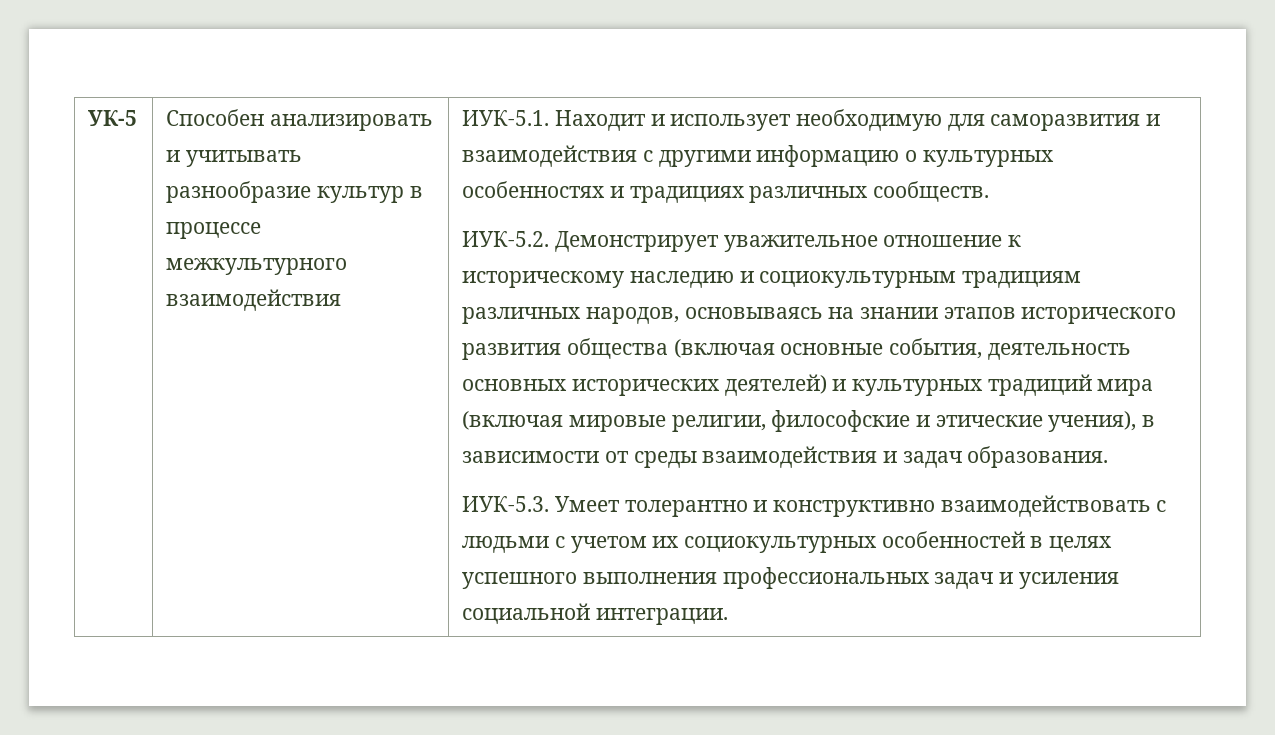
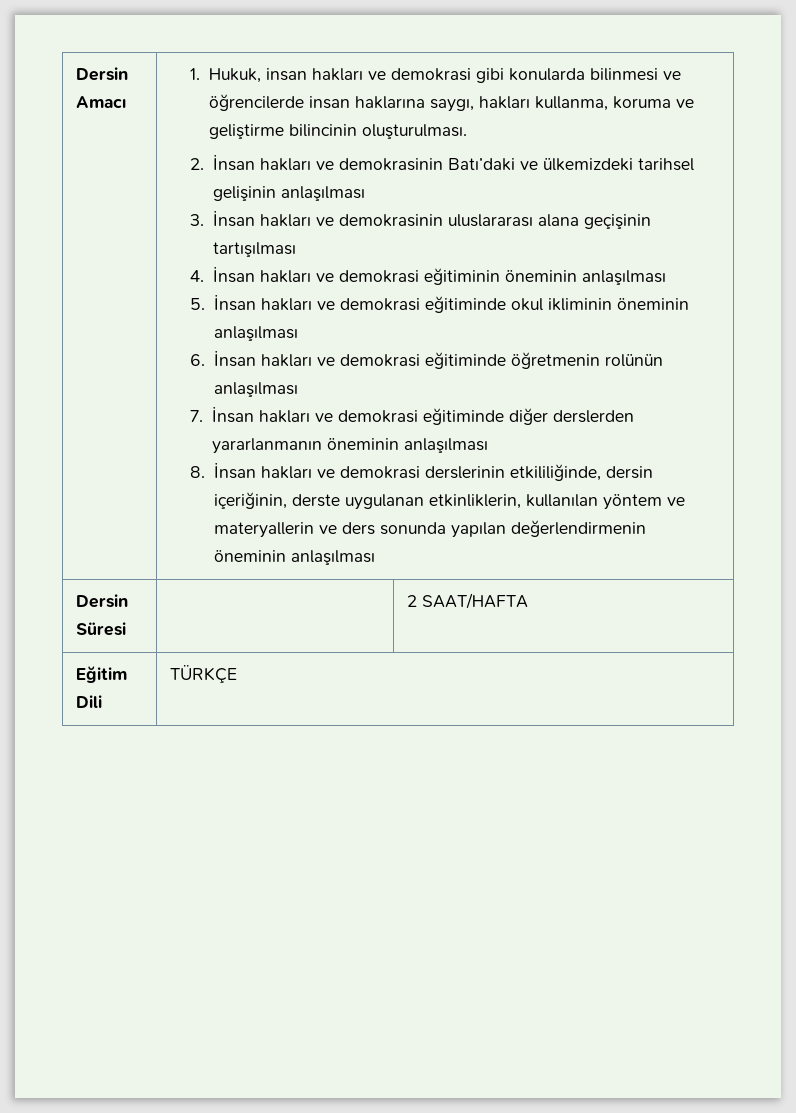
[88,110,138,126] [166,109,434,131] [166,150,303,167] [166,181,423,203] [166,222,262,239] [166,258,348,275] [166,289,342,311] [462,109,1161,131] [462,145,1054,167] [462,181,990,203] [462,231,1022,252] [462,271,1082,288] [462,307,1177,324] [462,338,1131,360] [462,374,1154,396] [462,410,1156,432] [462,446,1109,468] [462,495,1167,517] [462,531,1113,553] [462,567,1119,589] [462,603,729,625] УК-5 | Способен анализировать и учитывать разнообразие культур в процессе межкультурного взаимодействия | ИУК-5.1. Находит и использует необходимую для саморазвития и взаимодействия с другими информацию о культурных особенностях и традициях различных сообществ. // ИУК-5.2. Демонстрирует уважительное отношение к историческому наследию и социокультурным традициям различных народов, основываясь на знании этапов исторического развития общества (включая основные события, деятельность основных исторических деятелей) и культурных традиций мира (включая мировые религии, философские и этические учения), в зависимости от среды взаимодействия и задач образования. // ИУК-5.3. Умеет толерантно и конструктивно взаимодействовать с людьми с учетом их социокультурных особенностей в целях успешного выполнения профессиональных задач и усиления социальной интеграции. -> [75,67,128,81] [75,96,126,108] [190,68,681,83] [208,94,694,112] [208,124,467,139] [190,155,694,171] [212,186,365,201] [190,211,651,229] [212,242,296,257] [190,267,666,285] [190,295,689,313] [213,326,298,341] [190,351,663,369] [213,382,298,397] [190,407,634,425] [211,438,488,454] [190,463,653,481] [213,492,685,510] [213,520,646,538] [213,550,375,565] [75,594,128,608] [75,622,126,636] [406,593,528,609] [75,666,127,683] [75,695,102,708] [169,665,237,683] Dersin Amacı | 1. Hukuk, insan hakları ve demokrasi gibi konularda bilinmesi ve öğrencilerde insan haklarına saygı, hakları kullanma, koruma ve geliştirme bilincinin oluşturulması. // 2. İnsan hakları ve demokrasinin Batı’daki ve ülkemizdeki tarihsel gelişinin anlaşılması // 3. İnsan hakları ve demokrasinin uluslararası alana geçişinin tartışılması // 4. İnsan hakları ve demokrasi eğitiminin öneminin anlaşılması // 5. İnsan hakları ve demokrasi eğitiminde okul ikliminin öneminin anlaşılması // 6. İnsan hakları ve demokrasi eğitiminde öğretmenin rolünün anlaşılması // 7. İnsan hakları ve demokrasi eğitiminde diğer derslerden yararlanmanın öneminin anlaşılması // 8. İnsan hakları ve demokrasi derslerinin etkililiğinde, dersin içeriğinin, derste uygulanan etkinliklerin, kullanılan yöntem ve materyallerin ve ders sonunda yapılan değerlendirmenin öneminin anlaşılması // Dersin Süresi | | 2 SAAT/HAFTA // Eğitim Dili | TÜRKÇE

